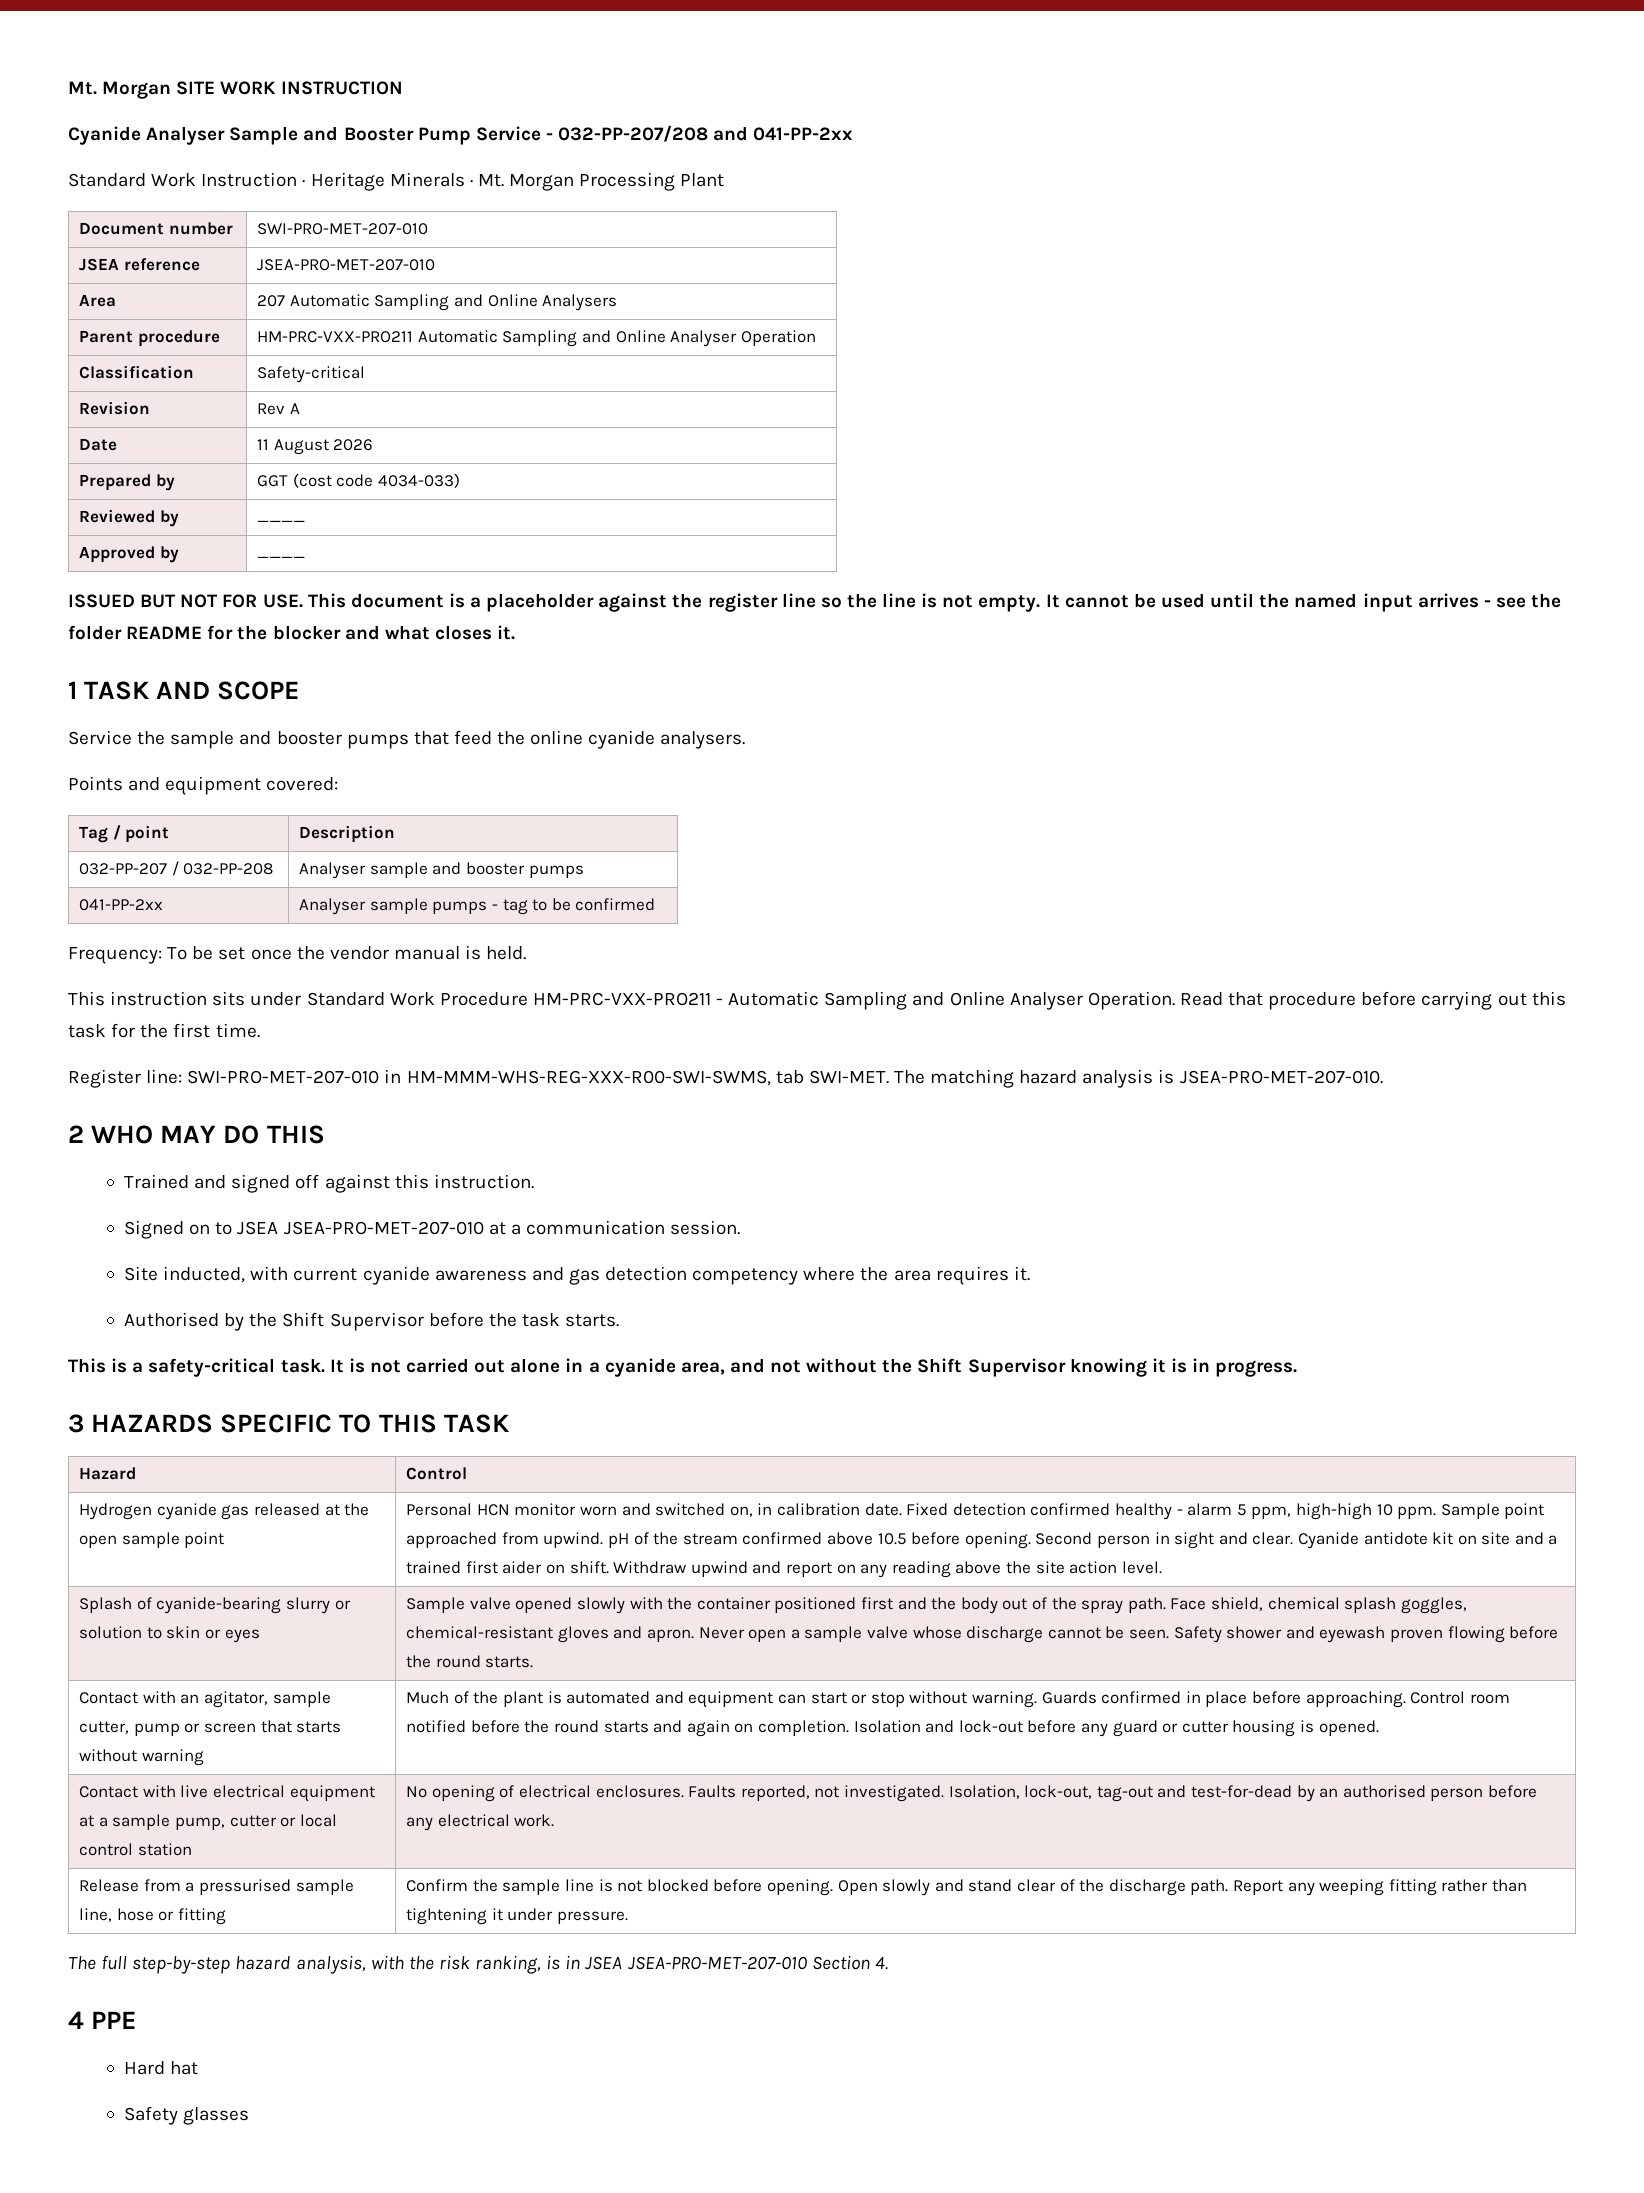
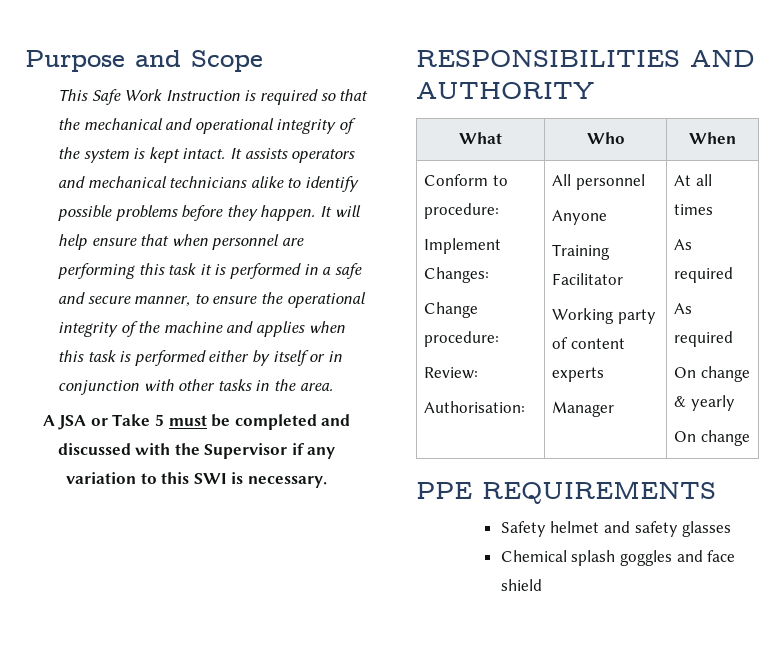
[68,81,403,99] [68,125,854,145] [68,172,725,191] [79,222,233,235] [257,223,429,235] [79,258,200,271] [257,259,436,271] [79,294,117,307] [257,294,618,311] [79,330,220,347] [257,330,816,347] [79,365,195,379] [257,366,366,383] [79,401,151,415] [257,403,300,415] [79,438,118,451] [257,439,374,455] [79,474,175,491] [257,473,461,488] [79,509,179,527] [257,520,306,522] [79,546,179,563] [257,556,306,558] [68,593,1562,612] [68,625,516,640] [68,681,301,700] [68,730,746,749] [68,776,339,795] [79,825,170,843] [299,825,396,843] [79,861,274,876] [299,862,584,879] [79,899,164,911] [299,898,656,915] [68,945,527,964] [68,991,1566,1010] [68,1023,260,1038] [68,1069,1383,1088] [68,1125,325,1144] [123,1174,534,1193] [123,1220,741,1239] [123,1266,1030,1285] [123,1312,620,1331] [68,1358,1298,1377] [68,1414,510,1433] [79,1467,137,1480] [406,1467,468,1480] [79,1503,370,1520] [79,1532,225,1548] [406,1503,1545,1520] [406,1532,1558,1549] [406,1561,1162,1578] [79,1597,351,1614] [79,1626,260,1643] [406,1597,1467,1614] [406,1626,1559,1643] [406,1655,534,1668] [79,1691,331,1708] [79,1720,342,1736] [79,1749,204,1766] [406,1691,1510,1708] [406,1720,1379,1737] [79,1785,375,1802] [79,1814,337,1830] [79,1843,192,1856] [406,1785,1537,1802] [406,1814,555,1831] [79,1879,354,1895] [79,1908,227,1925] [406,1879,1527,1896] [406,1908,629,1925] [68,1955,888,1974] [68,2011,84,2029] Mt. Morgan SITE WORK INSTRUCTION // Cyanide Analyser Sample and Booster Pump Service - 032-PP-207/208 and 041-PP-2xx // Standard Work Instruction · Heritage Minerals · Mt. Morgan Processing Plant // Document number | SWI-PRO-MET-207-010 // JSEA reference | JSEA-PRO-MET-207-010 // Area | 207 Automatic Sampling and Online Analysers // Parent procedure | HM-PRC-VXX-PRO211 Automatic Sampling and Online Analyser Operation // Classification | Safety-critical // Revision | Rev A // Date | 11 August 2026 // Prepared by | GGT (cost code 4034-033) // Reviewed by | ____ // Approved by | ____ // ISSUED BUT NOT FOR USE. This document is a placeholder against the register line so the line is not empty. It cannot be used until the named input arrives - see the folder README for the blocker and what closes it. // 1 TASK AND SCOPE // Service the sample and booster pumps that feed the online cyanide analysers. // Points and equipment covered: // Tag / point | Description // 032-PP-207 / 032-PP-208 | Analyser sample and booster pumps // 041-PP-2xx | Analyser sample pumps - tag to be confirmed // Frequency: To be set once the vendor manual is held. // This instruction sits under Standard Work Procedure HM-PRC-VXX-PRO211 - Automatic Sampling and Online Analyser Operation. Read that procedure before carrying out this task for the first time. // Register line: SWI-PRO-MET-207-010 in HM-MMM-WHS-REG-XXX-R00-SWI-SWMS, tab SWI-MET. The matching hazard analysis is JSEA-PRO-MET-207-010. // 2 WHO MAY DO THIS // Trained and signed off against this instruction. // Signed on to JSEA JSEA-PRO-MET-207-010 at a communication session. // Site inducted, with current cyanide awareness and gas detection competency where the area requires it. // Authorised by the Shift Supervisor before the task starts. // This is a safety-critical task. It is not carried out alone in a cyanide area, and not without the Shift Supervisor knowing it is in progress. // 3 HAZARDS SPECIFIC TO THIS TASK // Hazard | Control // Hydrogen cyanide gas released at the open sample point | Personal HCN monitor worn and switched on, in calibration date. Fixed detection confirmed healthy - alarm 5 ppm, high-high 10 ppm. Sample point approached from upwind. pH of the stream confirmed above 10.5 before opening. Second person in sight and clear. Cyanide antidote kit on site and a trained first aider on shift. Withdraw upwind and report on any reading above the site action level. // Splash of cyanide-bearing slurry or solution to skin or eyes | Sample valve opened slowly with the container positioned first and the body out of the spray path. Face shield, chemical splash goggles, chemical-resistant gloves and apron. Never open a sample valve whose discharge cannot be seen. Safety shower and eyewash proven flowing before the round starts. // Contact with an agitator, sample cutter, pump or screen that starts without warning | Much of the plant is automated and equipment can start or stop without warning. Guards confirmed in place before approaching. Control room notified before the round starts and again on completion. Isolation and lock-out before any guard or cutter housing is opened. // Contact with live electrical equipment at a sample pump, cutter or local control station | No opening of electrical enclosures. Faults reported, not investigated. Isolation, lock-out, tag-out and test-for-dead by an authorised person before any electrical work. // Release from a pressurised sample line, hose or fitting | Confirm the sample line is not blocked before opening. Open slowly and stand clear of the discharge path. Report any weeping fitting rather than tightening it under pressure. // The full step-by-step hazard analysis, with the risk ranking, is in JSEA JSEA-PRO-MET-207-010 Section 4. // 4 -> [25,50,263,72] [58,89,369,105] [58,118,356,134] [58,147,356,163] [58,176,359,192] [58,205,361,221] [58,234,304,250] [58,263,362,279] [58,292,366,308] [58,321,345,337] [58,350,342,366] [58,379,333,395] [42,414,351,430] [57,443,336,459] [66,472,327,488] [416,50,755,67] [416,82,594,99] [459,132,502,144] [586,132,625,144] [689,132,736,144] [424,174,509,186] [424,203,500,219] [424,238,502,254] [424,267,490,283] [424,302,479,318] [424,331,500,347] [424,367,479,379] [424,401,526,413] [552,174,646,190] [552,210,608,225] [552,244,611,260] [552,273,624,285] [552,308,657,324] [552,337,626,349] [552,367,605,382] [552,401,615,417] [674,174,713,186] [674,204,714,215] [674,239,693,250] [674,267,734,283] [674,303,693,314] [674,331,734,347] [674,366,751,382] [674,395,736,411] [674,430,751,446] Purpose and Scope // This Safe Work Instruction is required so that the mechanical and operational integrity of the system is kept intact. It assists operators and mechanical technicians alike to identify possible problems before they happen. It will help ensure that when personnel are performing this task it is performed in a safe and secure manner, to ensure the operational integrity of the machine and applies when this task is performed either by itself or in conjunction with other tasks in the area. // A JSA or Take 5 must be completed and discussed with the Supervisor if any variation to this SWI is necessary. // RESPONSIBILITIES AND AUTHORITY // What | Who | When // Conform to procedure: // Implement Changes: // Change procedure: // Review: // Authorisation: | All personnel // Anyone // Training Facilitator // Working party of content experts // Manager | At all times // As required // As required // On change & yearly // On change //
[123,2061,199,2075] [123,2106,250,2125] // Hard hat // Safety glasses -> [482,481,716,504] [500,521,732,537] [500,550,736,566] [500,579,542,591] REQUIREMENTS // Safety helmet and safety glasses // Chemical splash goggles and face shield

